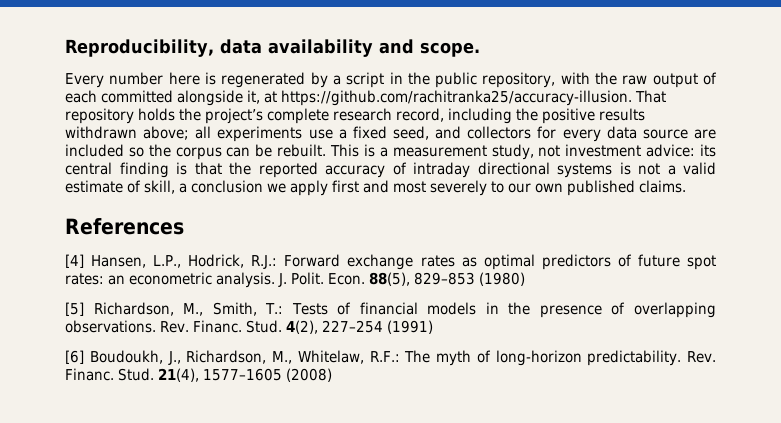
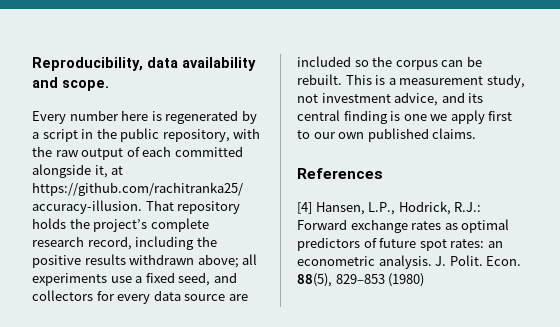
[646,144,696,157] advice: -> [394,92,465,106] advice, and
[194,162,716,178] [65,180,487,196] that the reported accuracy of intraday directional systems is not a valid estimate of skill, a conclusion we apply first and most severely -> [403,110,513,124] one we apply first
[65,302,716,318] [65,320,433,334] [65,350,717,366] [65,368,332,382] // [5] Richardson, M., Smith, T.: Tests of financial models in the presence of overlapping observations. Rev. Financ. Stud. 4(2), 227–254 (1991) // [6] Boudoukh, J., Richardson, M., Whitelaw, R.F.: The myth of long-horizon predictability. Rev. Financ. Stud. 21(4), 1577–1605 (2008) -> (425, 280) none

